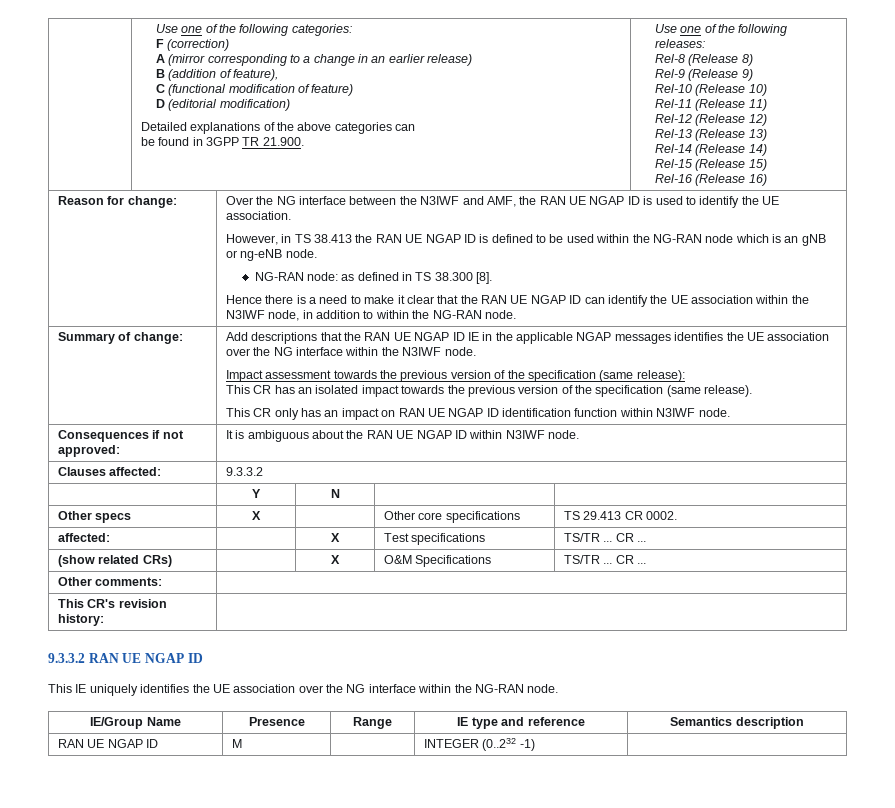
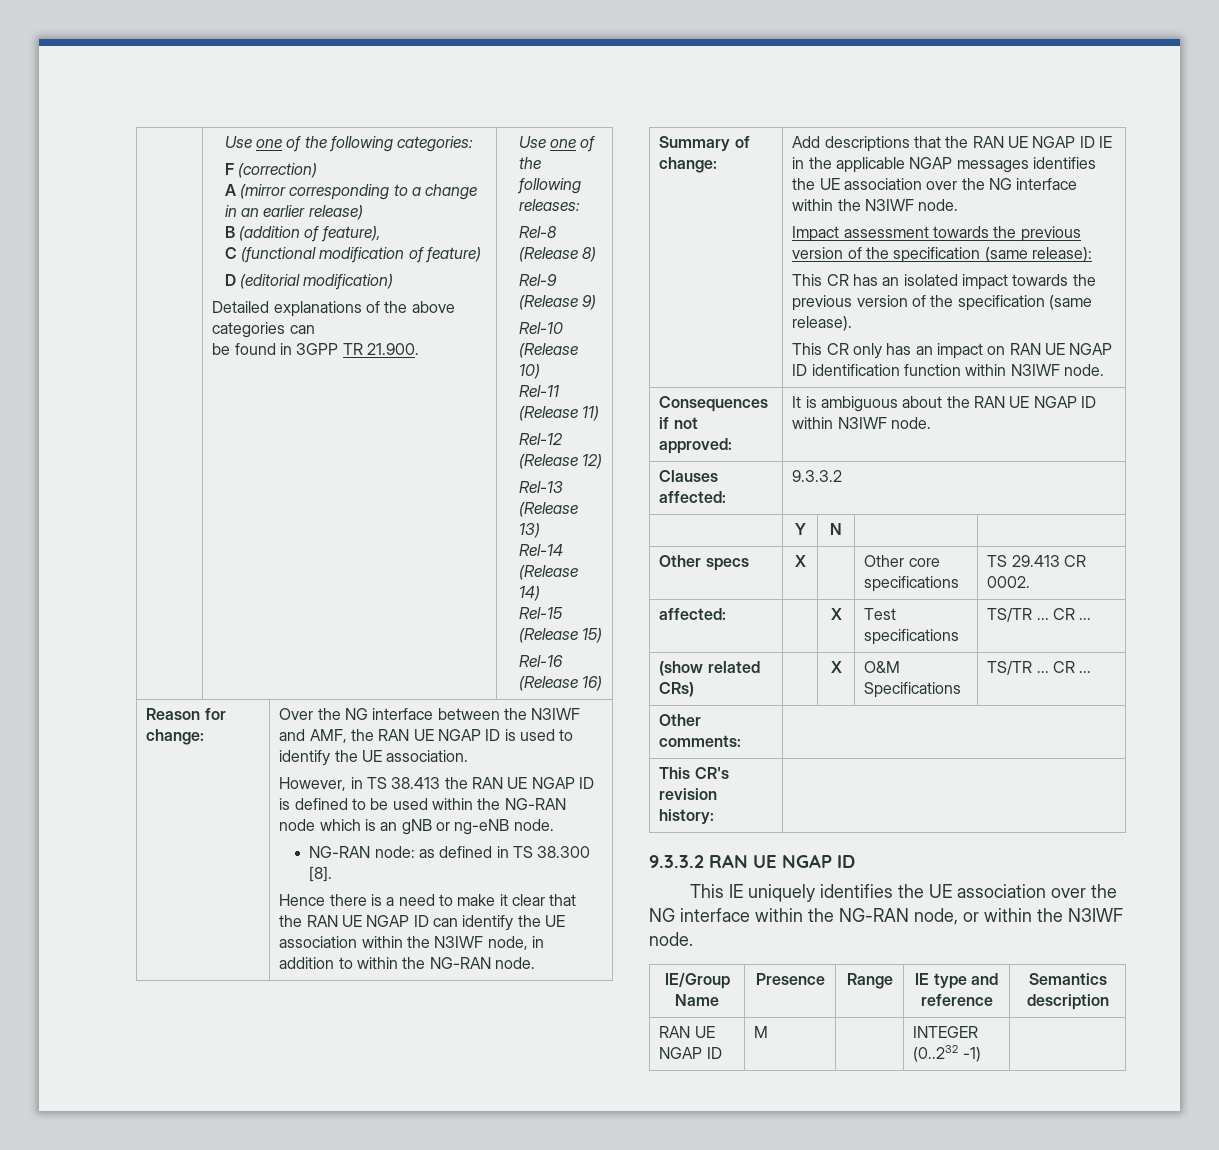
(524, 688) none -> [914,908,1123,925] node, or within the N3IWF

